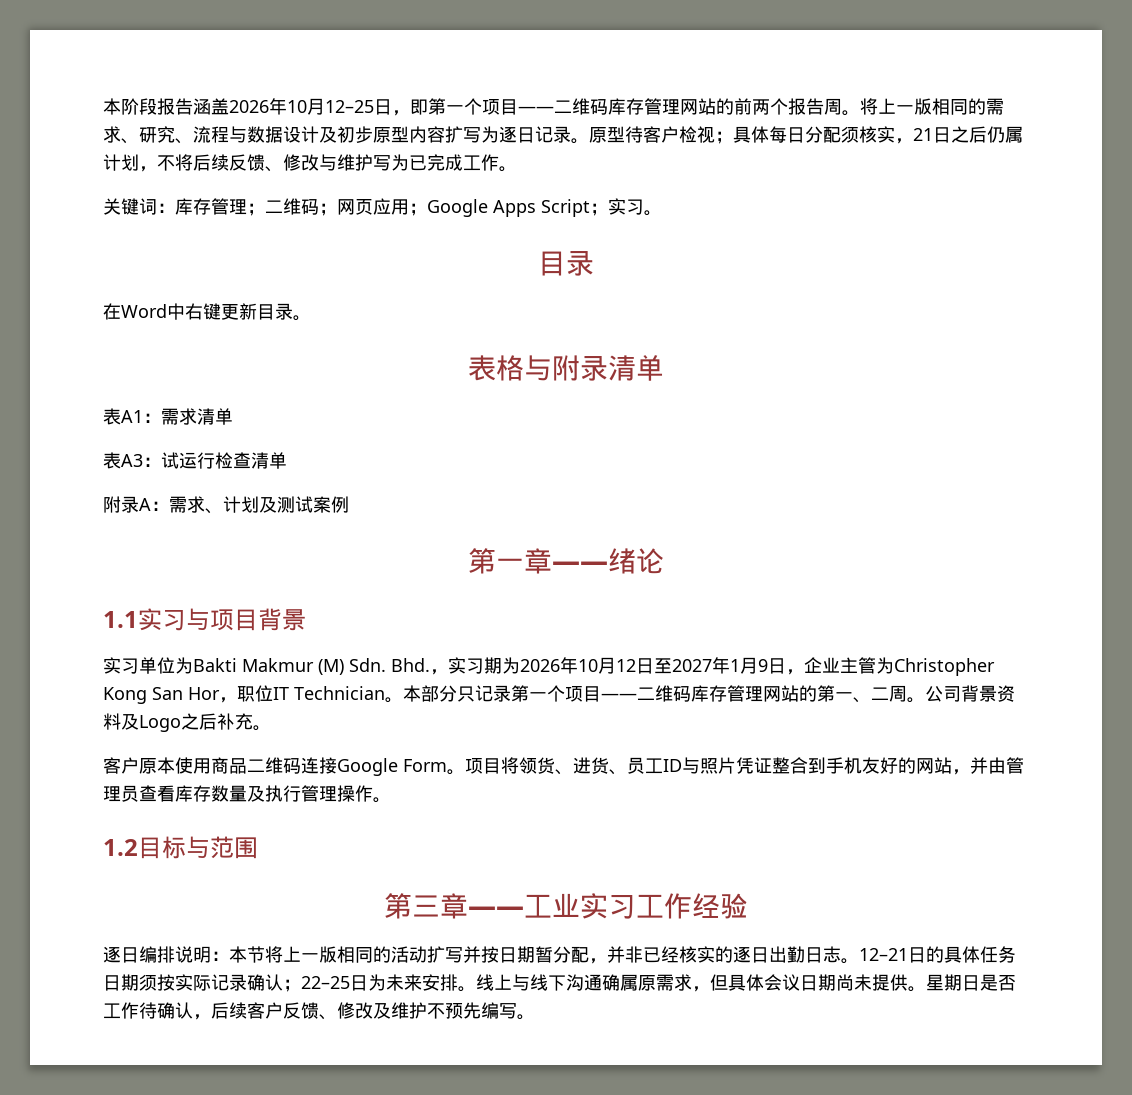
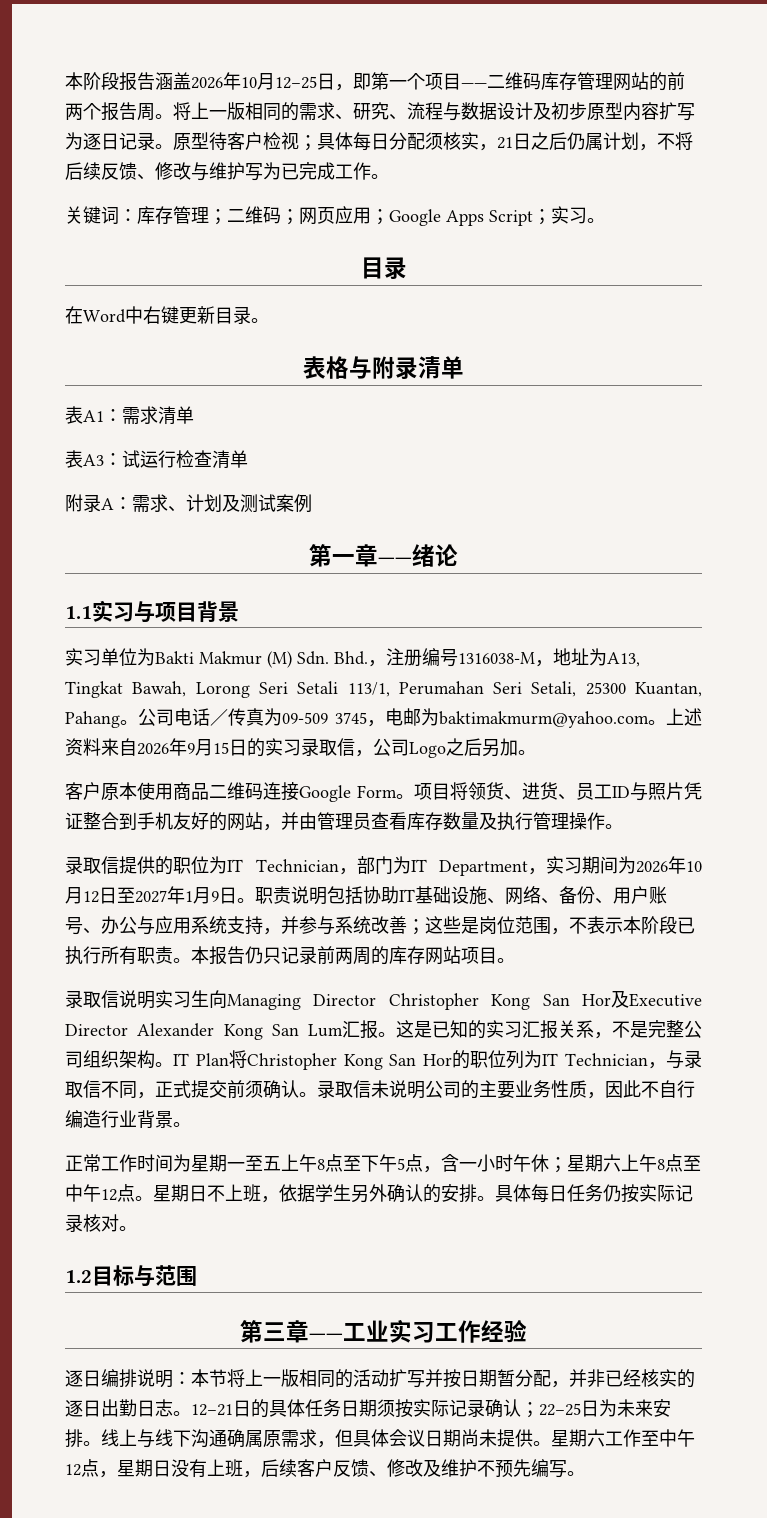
[448,657,995,676] [103,685,1015,704] [103,713,139,730] 实习期为2026年10月12日至2027年1月9日，企业主管为Christopher Kong San Hor，职位IT Technician。本部分只记录第一个项目——二维码库存管理网站的第一、二周。公司背景资料及 -> [386,648,640,667] [65,681,702,698] [65,708,702,728] [65,738,409,757] 注册编号1316038-M，地址为A13, Tingkat Bawah, Lorong Seri Setali 113/1, Perumahan Seri Setali, 25300 Kuantan, Pahang。公司电话／传真为09-509 3745，电邮为baktimakmurm@yahoo.com。上述资料来自2026年9月15日的实习录取信，公司
[217,713,253,730] 补充 -> [482,738,518,757] 另加
(391, 800) none -> [65,856,702,876] [65,886,667,905] [65,916,695,935] [65,946,515,965] [65,990,702,1010] [65,1020,702,1040] [65,1050,702,1070] [65,1080,695,1099] [65,1110,191,1128] [65,1154,701,1173] [65,1184,693,1203] [65,1214,137,1232] // 录取信提供的职位为IT Technician，部门为IT Department，实习期间为2026年10月12日至2027年1月9日。职责说明包括协助IT基础设施、网络、备份、用户账号、办公与应用系统支持，并参与系统改善；这些是岗位范围，不表示本阶段已执行所有职责。本报告仍只记录前两周的库存网站项目。 // 录取信说明实习生向Managing Director Christopher Kong San Hor及Executive Director Alexander Kong San Lum汇报。这是已知的实习汇报关系，不是完整公司组织架构。IT Plan将Christopher Kong San Hor的职位列为IT Technician，与录取信不同，正式提交前须确认。录取信未说明公司的主要业务性质，因此不自行编造行业背景。 // 正常工作时间为星期一至五上午8点至下午5点，含一小时午休；星期六上午8点至中午12点。星期日不上班，依据学生另外确认的安排。具体每日任务仍按实际记录核对。
[962,974,1016,991] [103,1002,193,1019] 日是否工作待确认 -> [587,1429,695,1447] [65,1459,243,1478] 六工作至中午12点，星期日没有上班

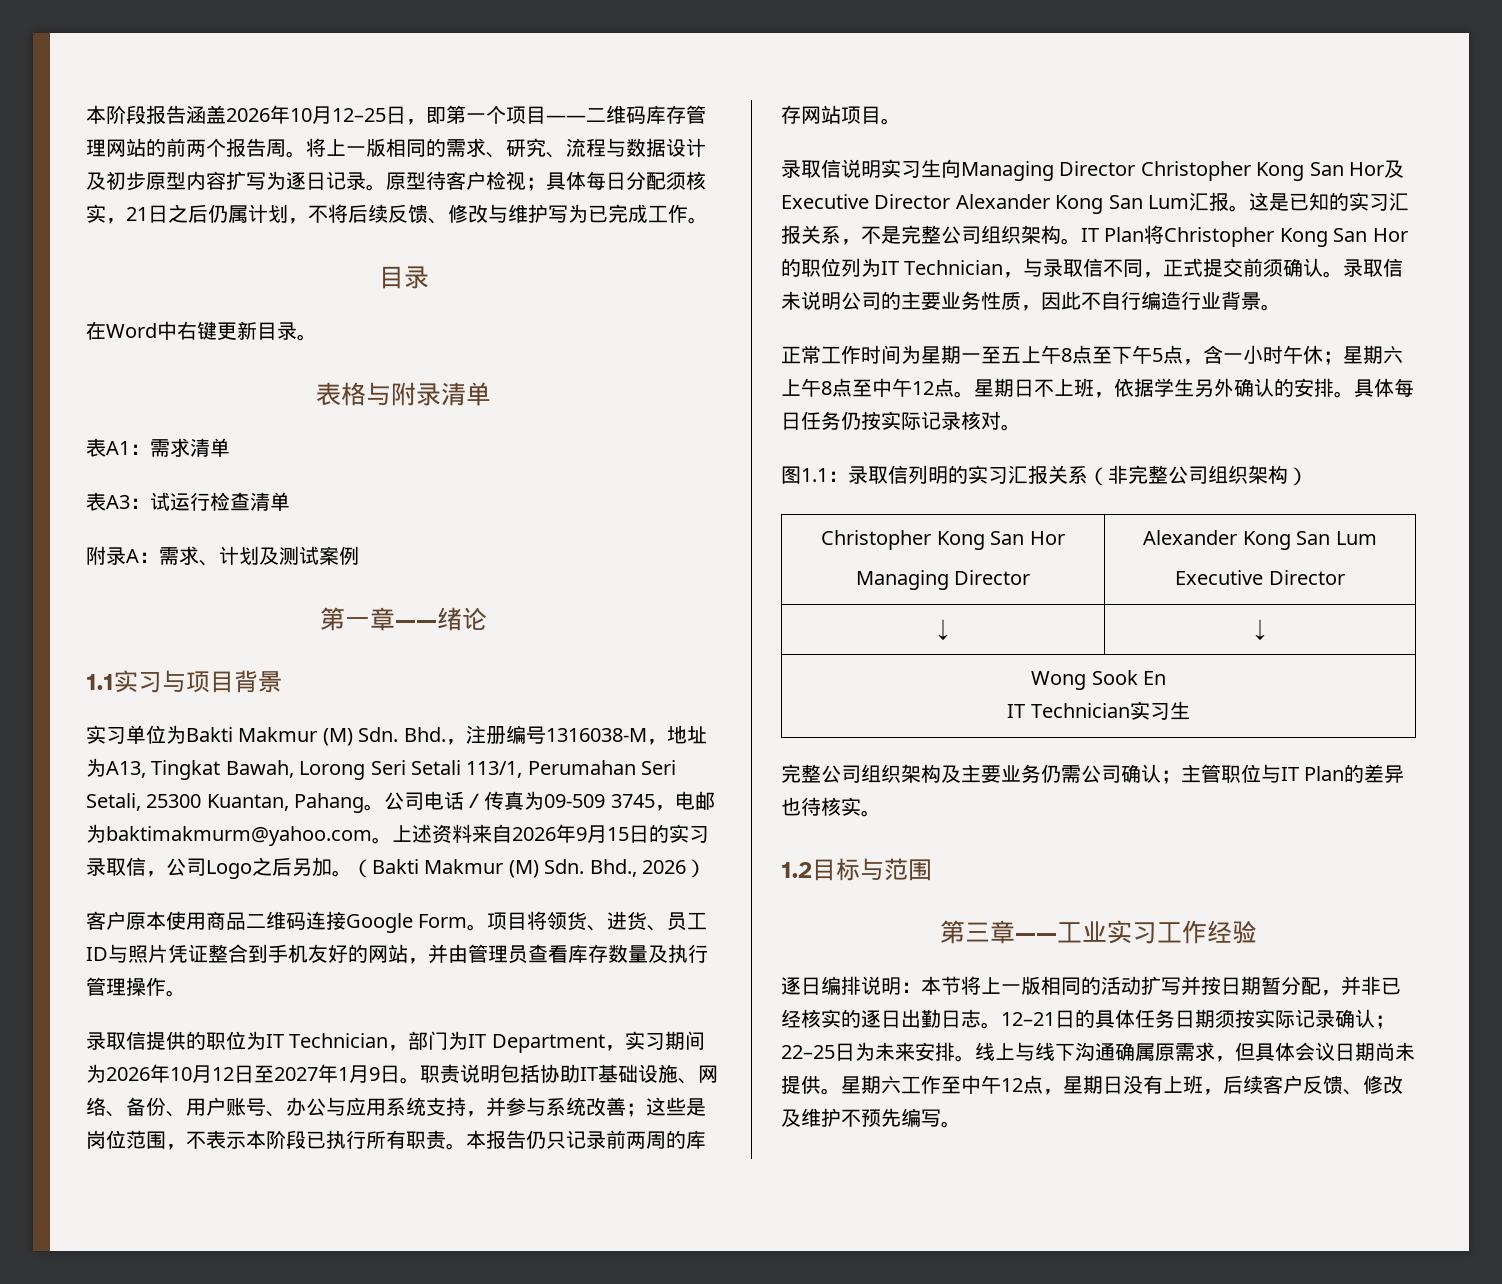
[65,206,605,226] // 关键词：库存管理；二维码；网页应用；Google Apps Script；实习。 -> (708, 220) none
(536, 752) none -> [352,859,706,878] （Bakti Makmur (M) Sdn. Bhd., 2026）
(137, 1228) none -> [781,465,1308,486] [821,530,1065,550] [855,570,1031,590] [1143,530,1377,550] [1175,570,1345,585] [938,619,948,640] [1255,619,1265,640] [1031,670,1166,690] [1007,701,1190,720] [781,764,1405,784] [781,797,881,817] // 图1.1：录取信列明的实习汇报关系（非完整公司组织架构） // Christopher Kong San Hor // Managing Director | Alexander Kong San Lum // Executive Director // ↓ | ↓ // Wong Sook En // IT Technician实习生 // 完整公司组织架构及主要业务仍需公司确认；主管职位与IT Plan的差异也待核实。

